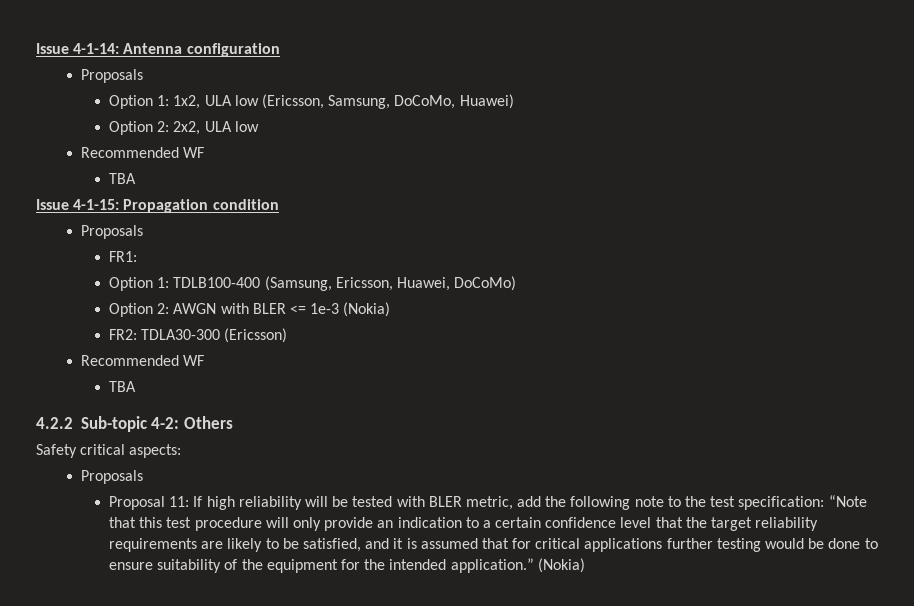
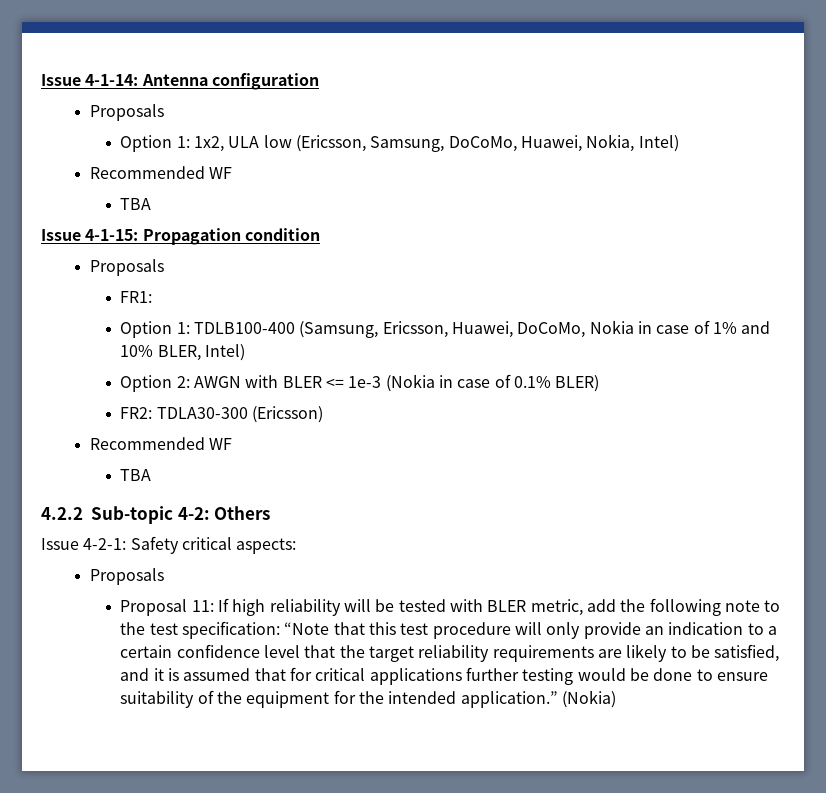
[459,94,514,109] [109,121,259,135] Huawei) // Option 2: 2x2, ULA low -> [521,134,679,152] Huawei, Nokia, Intel)
[454,276,517,291] DoCoMo) -> [517,320,771,338] [120,344,246,361] DoCoMo, Nokia in case of 1% and 10% BLER, Intel)
[343,302,391,317] (Nokia) -> [385,374,600,392] (Nokia in case of 0.1% BLER)
(233, 422) none -> [41,538,127,550] Issue 4-2-1:

